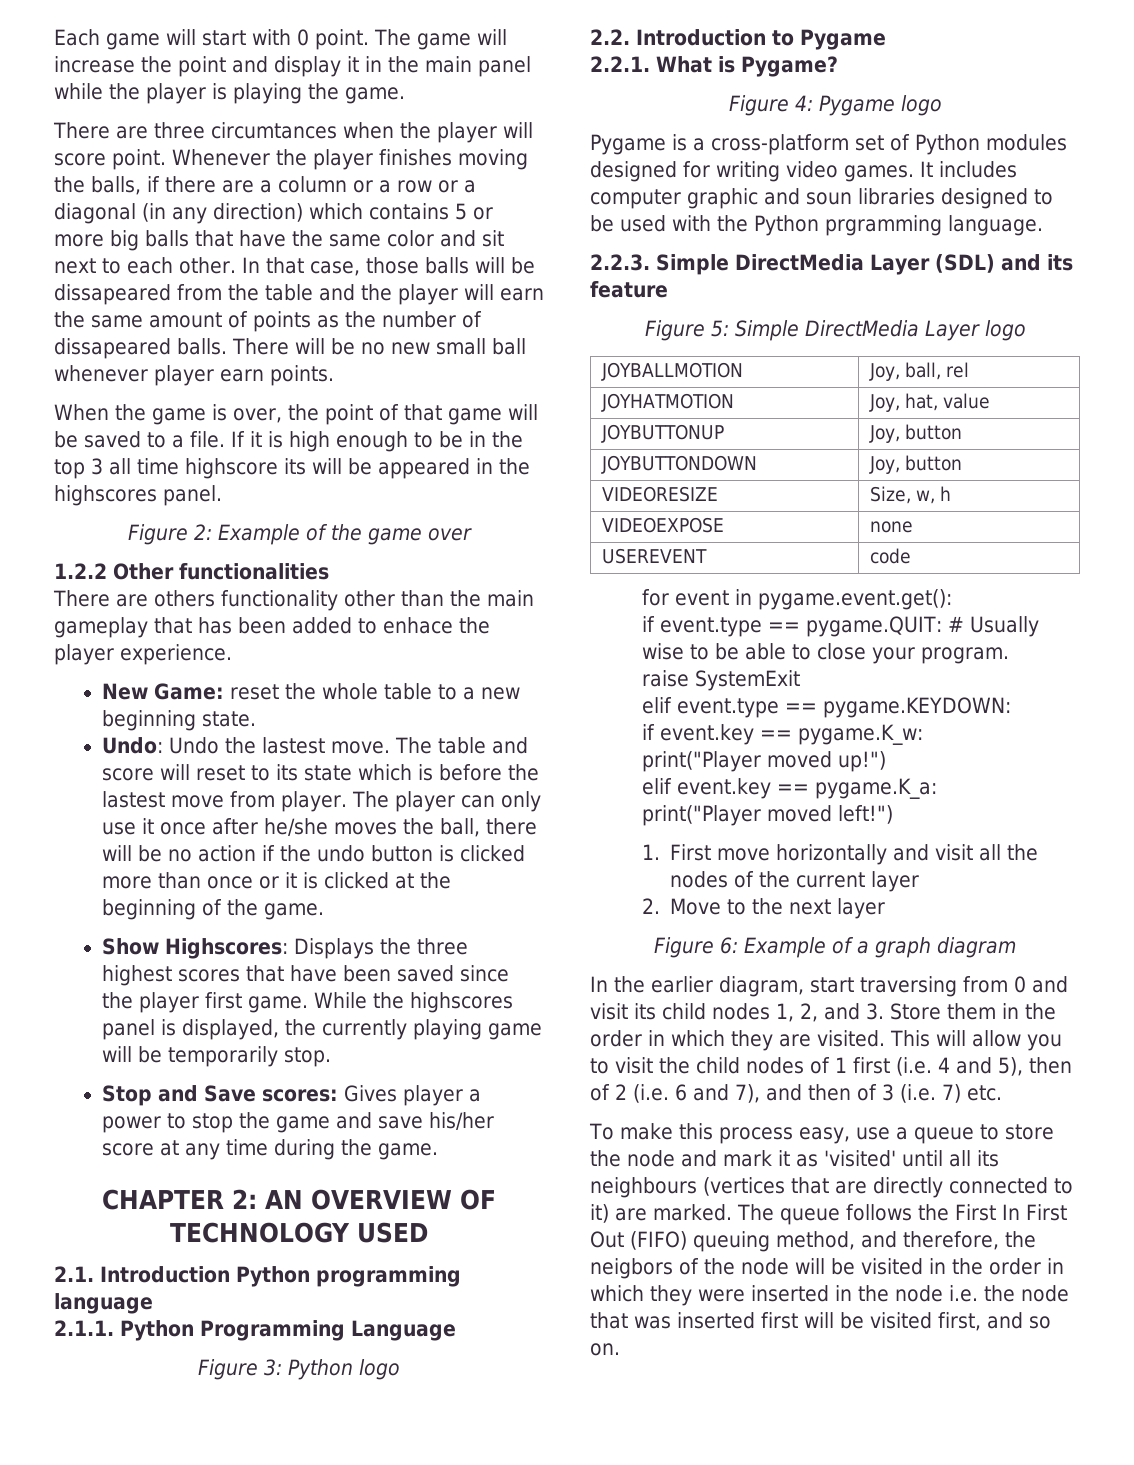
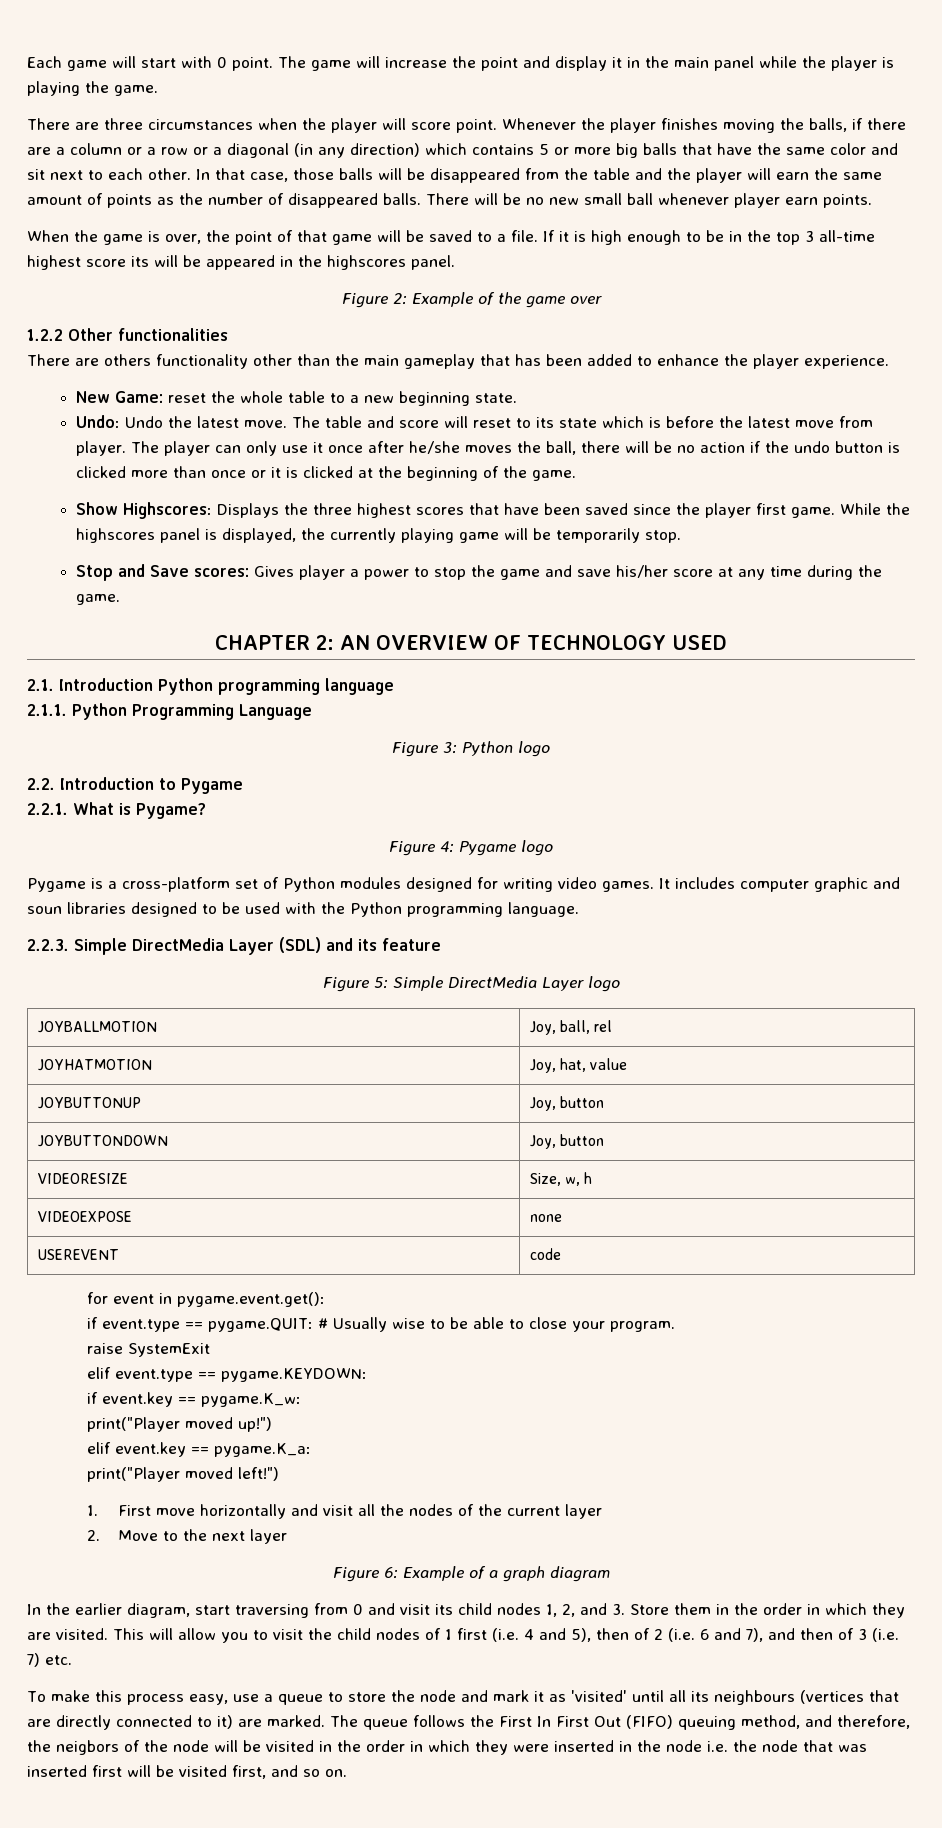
[211,122,337,139] circumtances -> [148,119,253,130] circumstances
[54,284,171,305] dissapeared -> [430,168,520,183] disappeared
[54,338,171,359] dissapeared -> [288,193,378,208] disappeared
[109,458,278,479] all time highscore -> [819,230,875,242] [27,255,126,270] all-time highest score
[383,617,453,634] enhace -> [657,354,719,366] enhance
[262,737,326,754] lastest -> [196,416,239,428] latest
[102,791,166,808] lastest -> [747,416,790,428] latest
[825,215,942,236] prgramming -> [407,903,503,917] programming

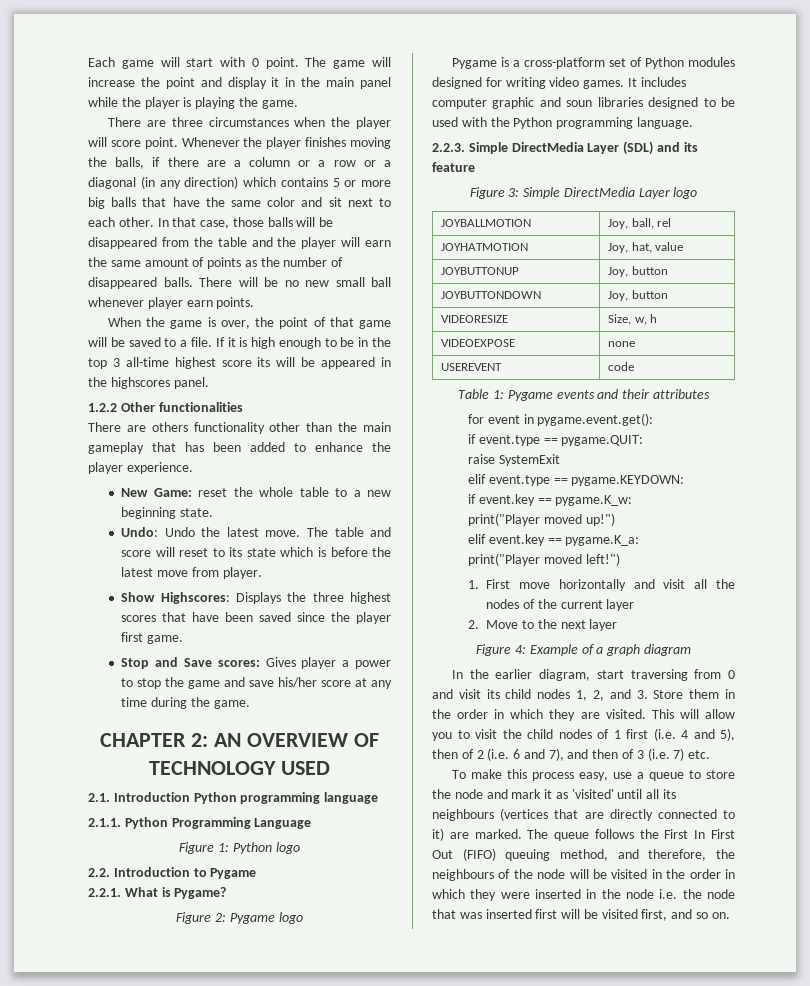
[341,292,602,308] // Figure 2: Example of the game over -> (209, 383) none
[130,441,900,456] [75,466,576,481] The player can only use it once after he/she moves the ball, there will be no action if the undo button is clicked more than once or it is clicked at the beginning of the game. -> (262, 573) none
[839,503,910,515] [75,528,681,543] While the highscores panel is displayed, the currently playing game will be temporarily stop. -> (184, 639) none
[443,742,457,754] 3: -> [218,843,230,852] 1:
[440,841,454,853] 4: -> [215,913,227,922] 2:
[373,977,388,989] 5: -> [508,188,520,197] 3:
(561, 1254) none -> [458,389,710,401] // Table 1: Pygame events and their attributes
[318,1317,676,1332] # Usually wise to be able to close your program. -> (644, 440) none
[383,1567,398,1579] 6: -> [514,645,526,654] 4:
[56,1740,119,1755] neigbors -> [432,869,494,881] neighbours

